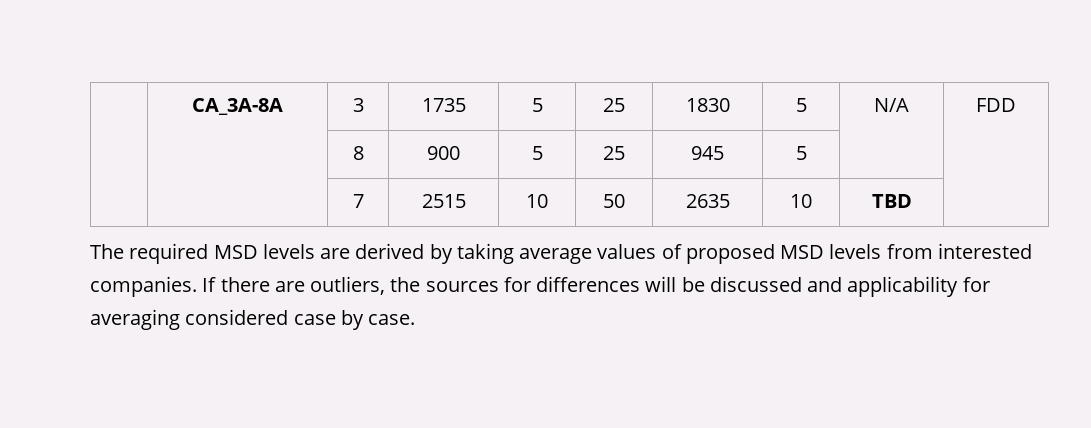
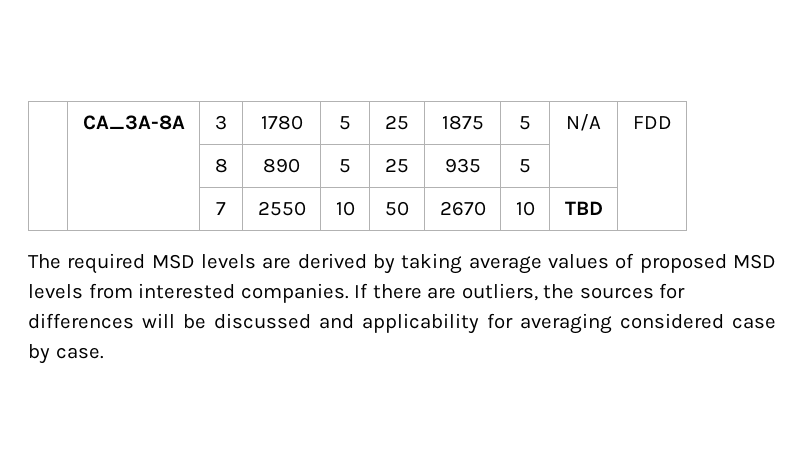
[421,98,466,112] [531,98,543,112] [603,98,625,112] [685,98,730,112] 1735 | 5 | 25 | 1830 -> [260,115,303,130] [339,116,351,130] [385,115,409,130] [441,115,484,130] 1780 | 5 | 25 | 1875
[427,146,460,160] [531,146,543,160] [603,146,625,160] [691,146,724,160] 900 | 5 | 25 | 945 -> [263,158,300,173] [339,159,351,173] [385,158,409,173] [444,158,481,173] 890 | 5 | 25 | 935
[421,194,466,208] 2515 -> [257,201,306,216] 2550
[685,194,730,208] 2635 -> [439,201,486,216] 2670

